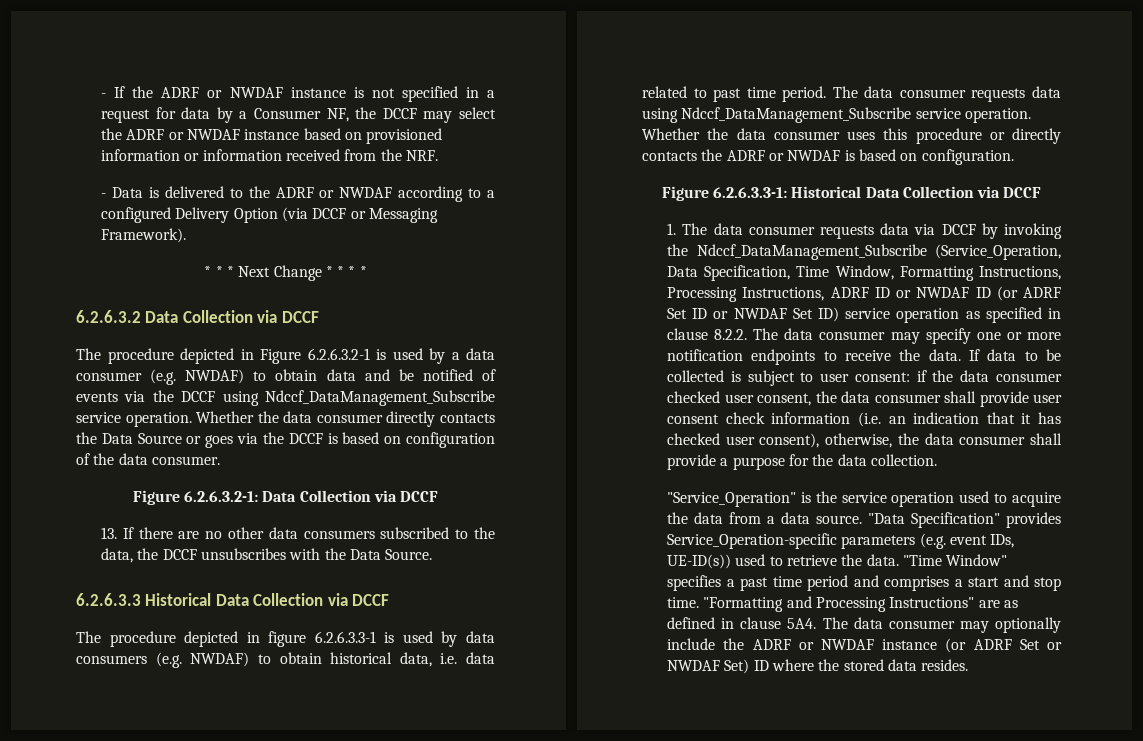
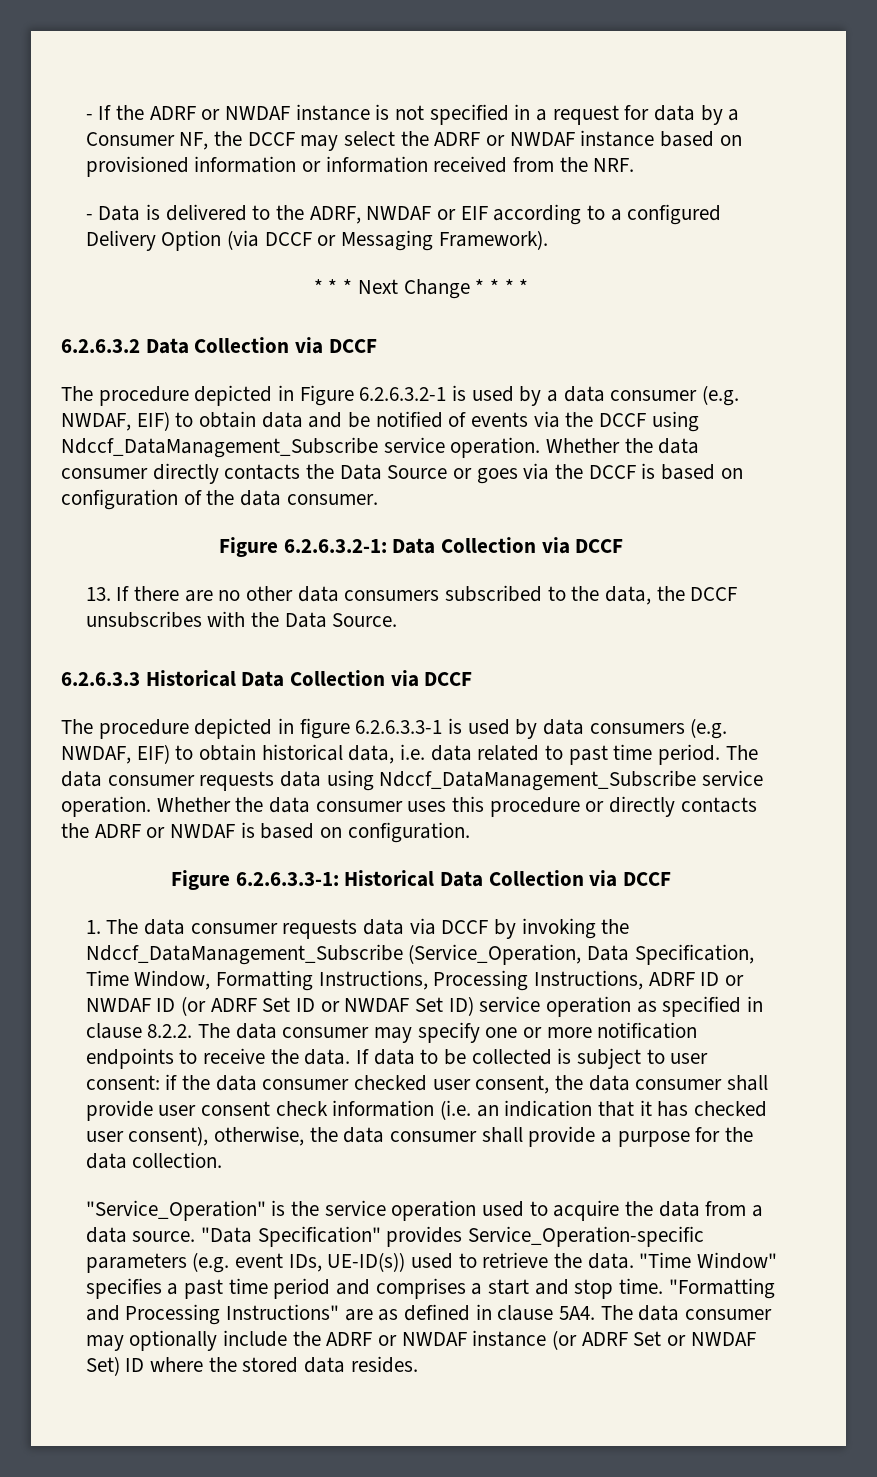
[275,187,393,198] ADRF or NWDAF -> [309,206,488,224] ADRF, NWDAF or EIF
[185,369,245,384] NWDAF) -> [61,411,170,431] NWDAF, EIF)
[190,652,250,667] NWDAF) -> [61,744,170,764] NWDAF, EIF)

